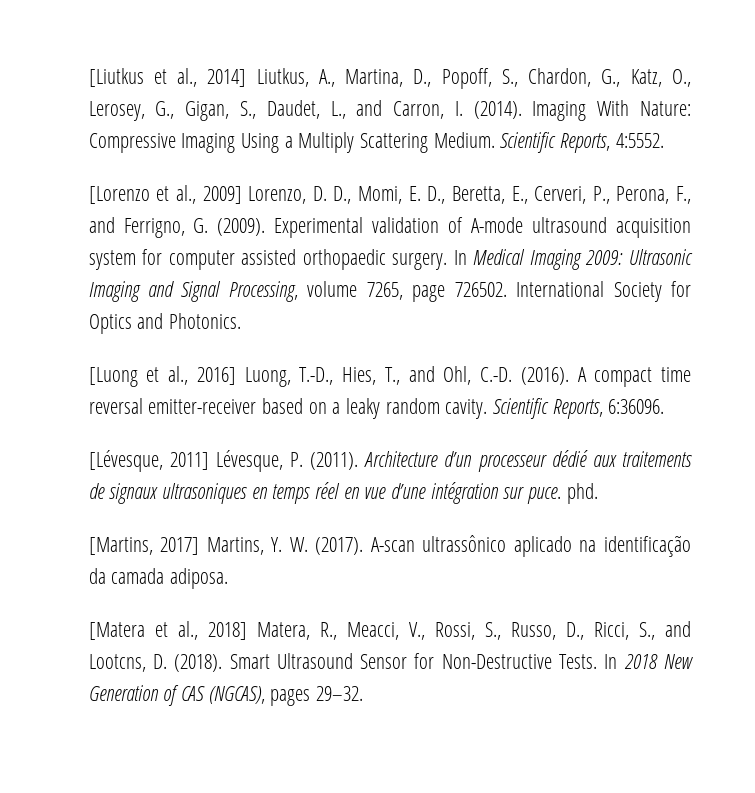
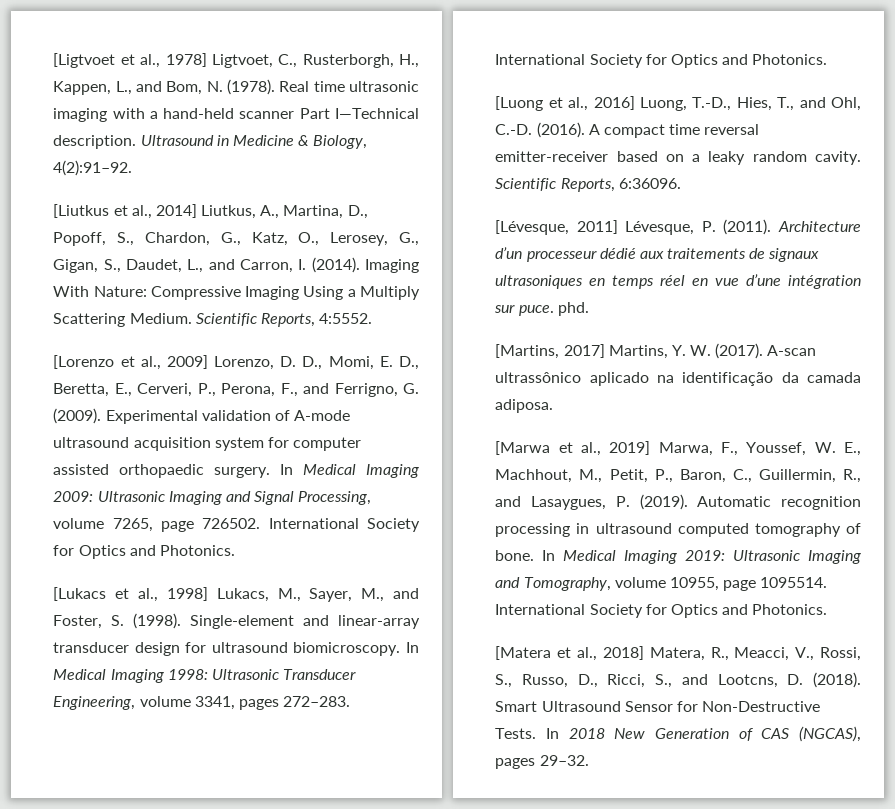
(88, 77) none -> [53,53,419,68] [53,79,419,95] [53,108,419,122] [53,135,368,149] [53,160,133,176] [Ligtvoet et al., 1978] Ligtvoet, C., Rusterborgh, H., Kappen, L., and Bom, N. (1978). Real time ultrasonic imaging with a hand-held scanner Part I—Technical description. Ultrasound in Medicine & Biology, 4(2):91–92. //
(241, 321) none -> [53,587,419,602] [53,613,420,629] [53,642,419,656] [53,669,357,683] [53,696,351,710] [495,54,828,68] // [Lukacs et al., 1998] Lukacs, M., Sayer, M., and Foster, S. (1998). Single-element and linear-array transducer design for ultrasound biomicroscopy. In Medical Imaging 1998: Ultrasonic Transducer Engineering, volume 3341, pages 272–283. International Society for Optics and Photonics.
(228, 578) none -> [495,441,861,456] [495,469,861,483] [495,494,861,510] [495,523,861,537] [495,550,861,564] [495,577,828,591] [495,604,828,618] // [Marwa et al., 2019] Marwa, F., Youssef, W. E., Machhout, M., Petit, P., Baron, C., Guillermin, R., and Lasaygues, P. (2019). Automatic recognition processing in ultrasound computed tomography of bone. In Medical Imaging 2019: Ultrasonic Imaging and Tomography, volume 10955, page 1095514. International Society for Optics and Photonics.

